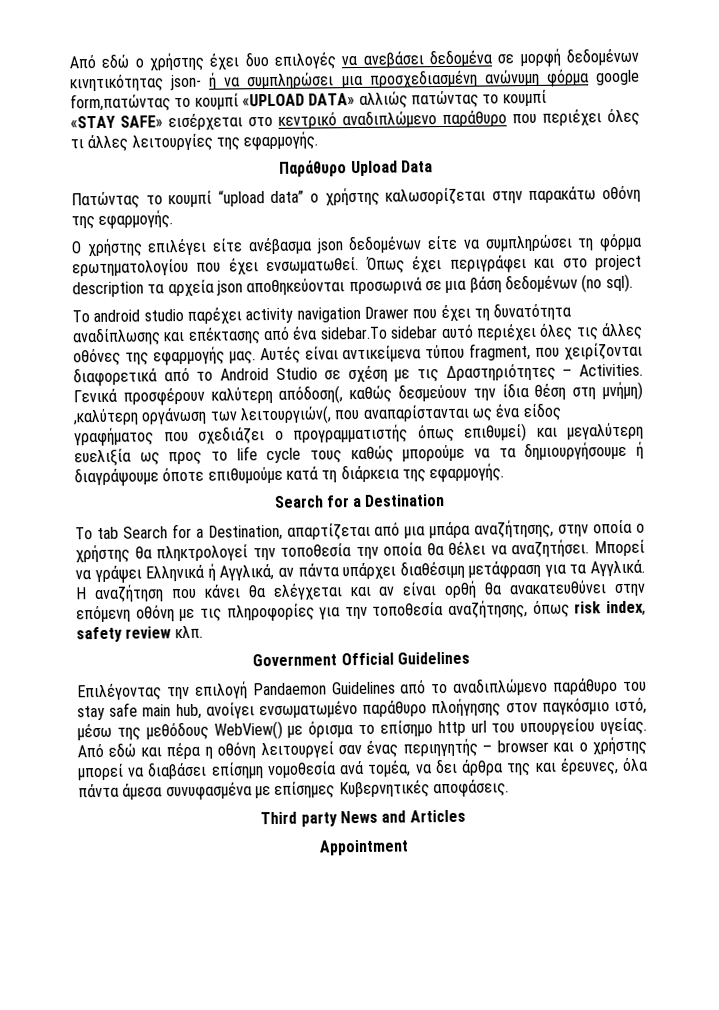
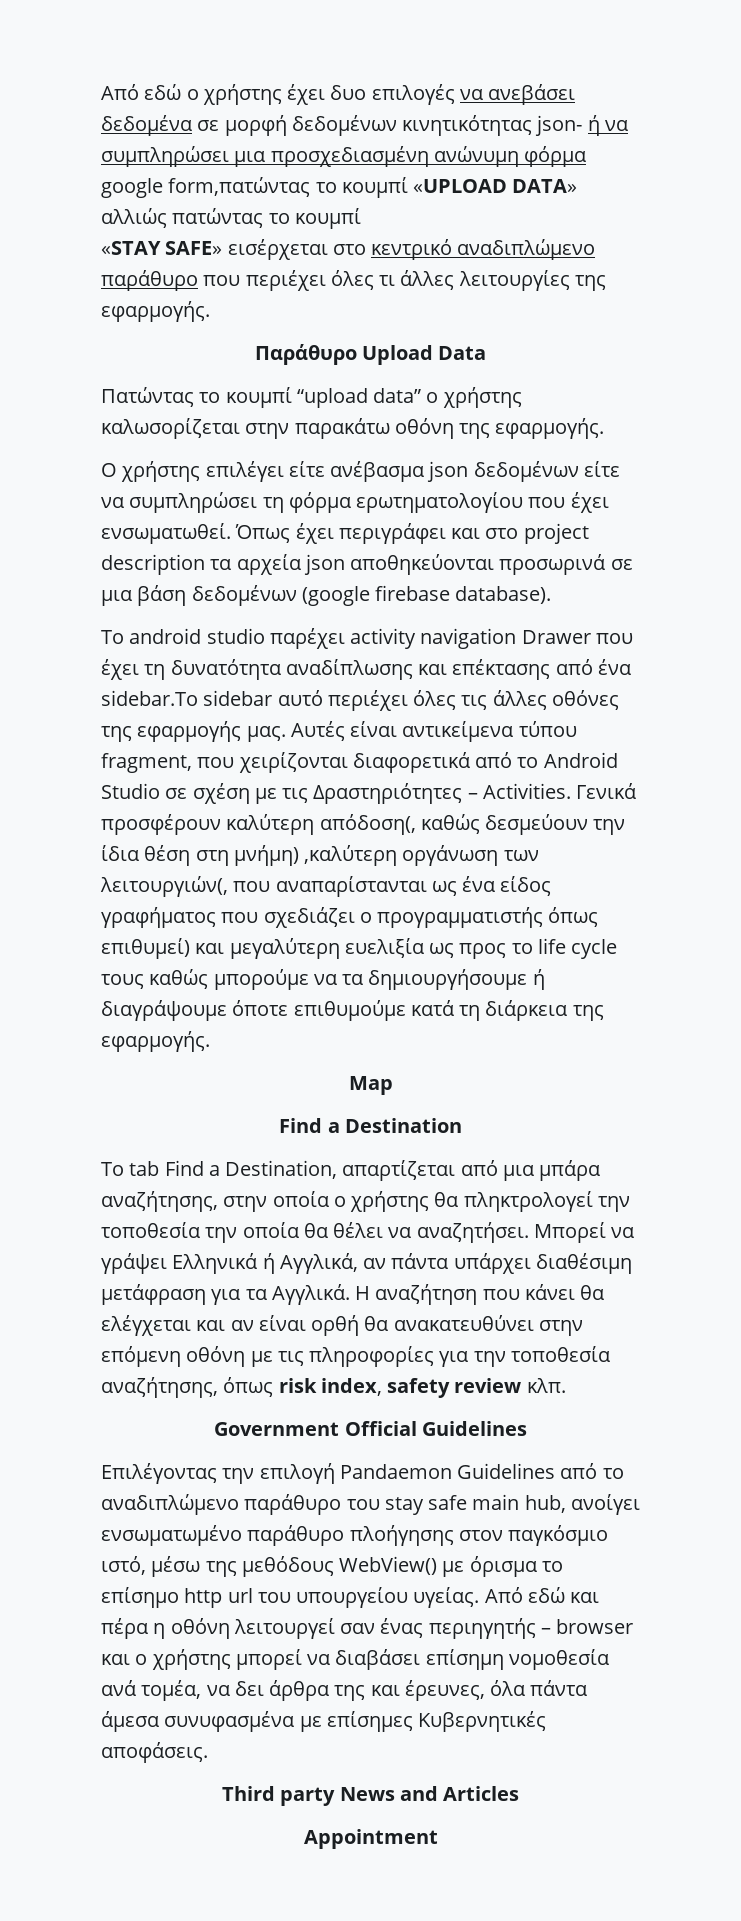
[581,273,633,293] (no sql). -> [301,585,552,606] (google firebase database).
[273,495,350,508] Search for -> [348,1076,393,1095] [279,1118,323,1133] Map // Find
[122,523,192,539] Search for -> [164,1160,204,1176] Find

